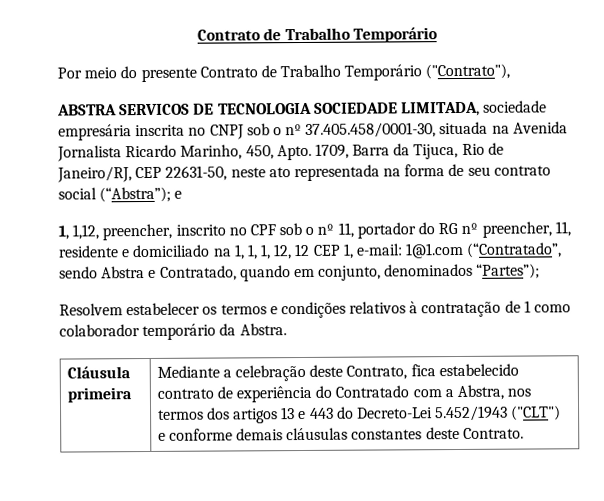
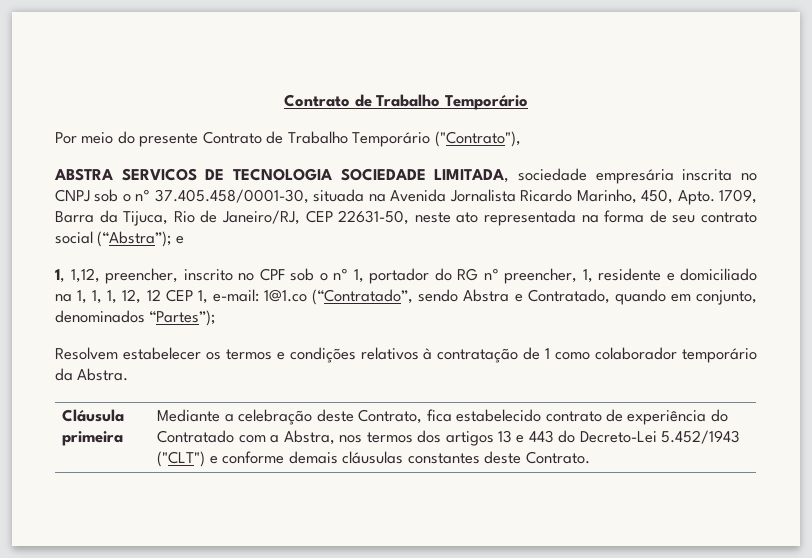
[337,222,354,238] 11, -> [353,269,364,283] 1,
[554,221,571,237] 11, -> [582,269,593,283] 1,
[405,242,465,259] 1@1.com -> [264,289,308,302] 1@1.co

